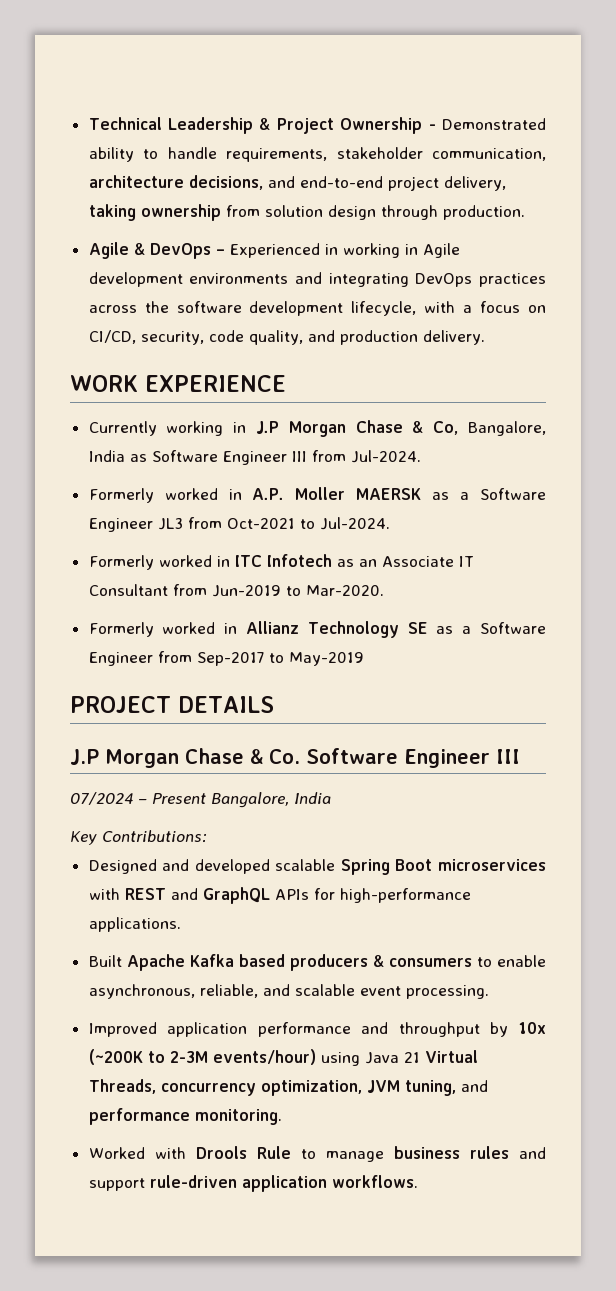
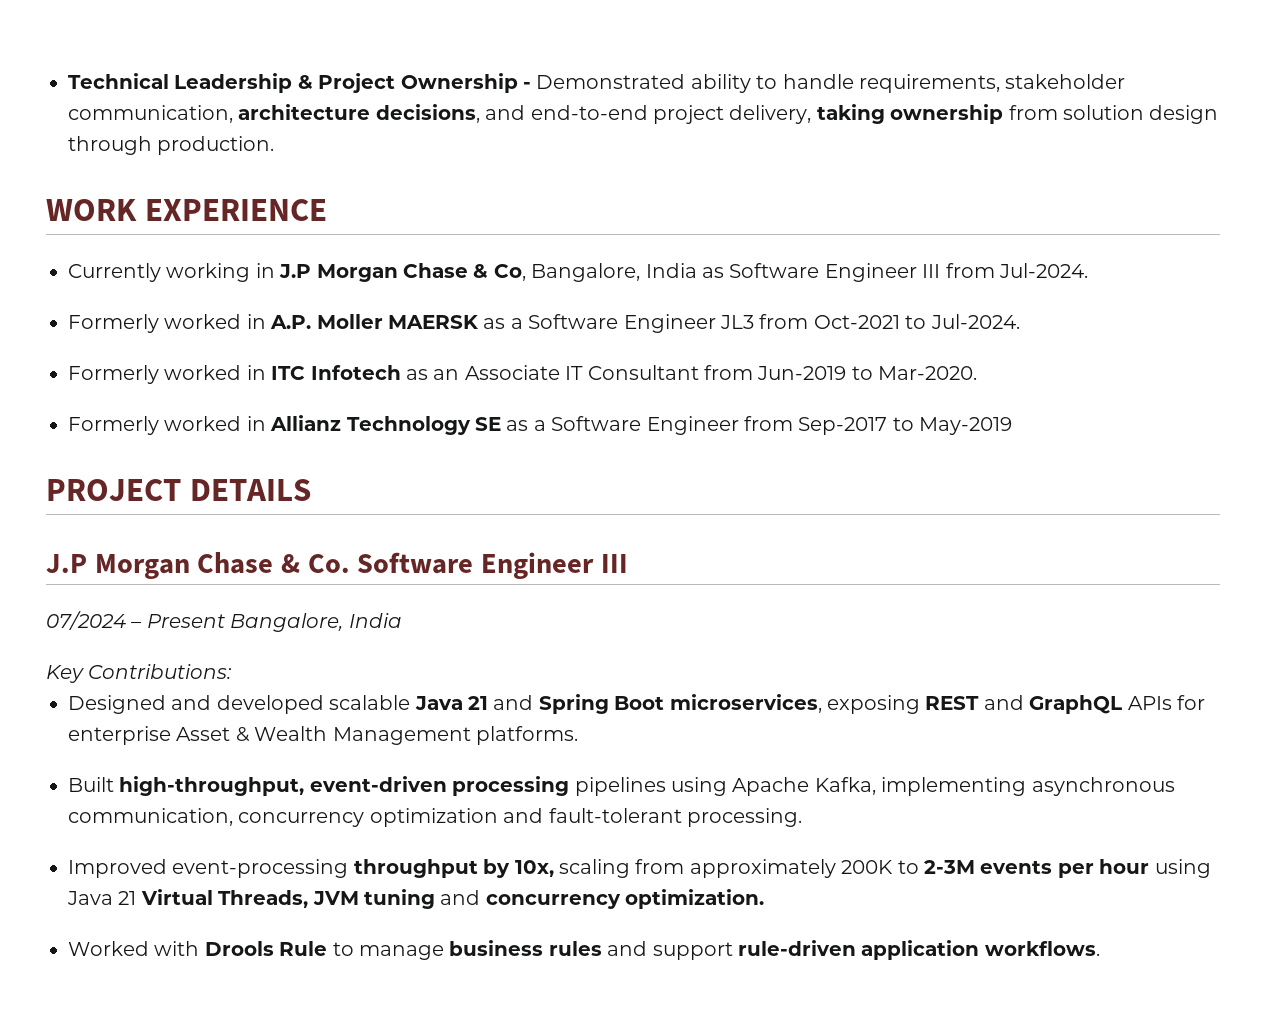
[88,242,460,259] [88,272,546,287] [88,301,547,316] [88,330,485,345] // Agile & DevOps – Experienced in working in Agile development environments and integrating DevOps practices across the software development lifecycle, with a focus on CI/CD, security, code quality, and production delivery. -> (275, 145) none
[340,859,546,875] [88,888,120,900] Spring Boot microservices with -> [414,694,920,714] Java 21 and Spring Boot microservices, exposing
[339,888,471,903] [88,917,181,932] [88,954,547,971] [88,984,489,999] [88,1022,546,1037] [88,1049,316,1065] high-performance applications. // Built Apache Kafka based producers & consumers to enable asynchronous, reliable, and scalable event processing. // Improved application performance and throughput by 10x (~200K to 2-3M events/hour) -> [68,726,578,745] [68,776,1175,796] [68,808,802,827] [68,859,1150,878] enterprise Asset & Wealth Management platforms. // Built high-throughput, event-driven processing pipelines using Apache Kafka, implementing asynchronous communication, concurrency optimization and fault-tolerant processing. // Improved event-processing throughput by 10x, scaling from approximately 200K to 2-3M events per hour
[160,1080,488,1096] [88,1108,282,1125] concurrency optimization, JVM tuning, and performance monitoring. -> [312,889,765,909] JVM tuning and concurrency optimization.

